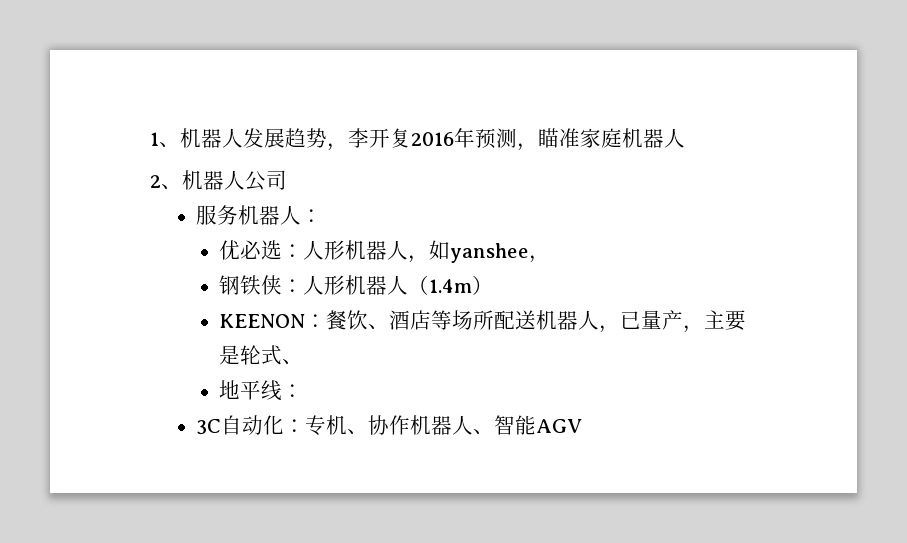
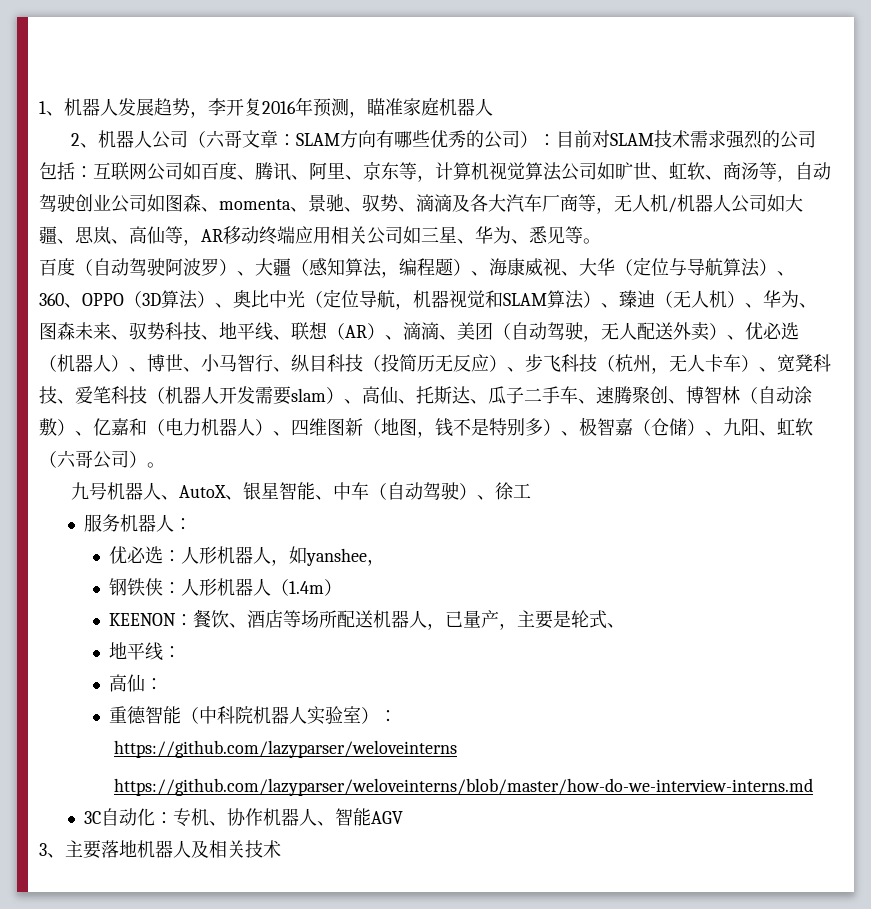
(287, 180) none -> [188,130,817,149] [39,162,831,182] [39,194,803,214] [39,226,601,246] [39,257,795,278] [39,289,817,310] [39,321,799,342] [39,354,831,374] [39,386,812,405] [39,417,813,438] [39,450,165,469] [71,482,532,500] （六哥文章：SLAM方向有哪些优秀的公司）：目前对SLAM技术需求强烈的公司包括：互联网公司如百度、腾讯、阿里、京东等，计算机视觉算法公司如旷世、虹软、商汤等，自动驾驶创业公司如图森、momenta、景驰、驭势、滴滴及各大汽车厂商等，无人机/机器人公司如大疆、思岚、高仙等，AR移动终端应用相关公司如三星、华为、悉见等。 // 百度（自动驾驶阿波罗）、大疆（感知算法，编程题）、海康威视、大华（定位与导航算法）、360、OPPO（3D算法）、奥比中光（定位导航，机器视觉和SLAM算法）、臻迪（无人机）、华为、图森未来、驭势科技、地平线、联想（AR）、滴滴、美团（自动驾驶，无人配送外卖）、优必选（机器人）、博世、小马智行、纵目科技（投简历无反应）、步飞科技（杭州，无人卡车）、宽凳科技、爱笔科技（机器人开发需要slam）、高仙、托斯达、瓜子二手车、速腾聚创、博智林（自动涂敷）、亿嘉和（电力机器人）、四维图新（地图，钱不是特别多）、极智嘉（仓储）、九阳、虹软（六哥公司）。 // 九号机器人、AutoX、银星智能、中车（自动驾驶）、徐工
(304, 391) none -> [108,674,163,692] [108,706,397,725] [114,740,458,758] [114,778,814,796] // 高仙： // 重德智能（中科院机器人实验室）： // https://github.com/lazyparser/weloveinterns // https://github.com/lazyparser/weloveinterns/blob/master/how-do-we-interview-interns.md
(583, 426) none -> [39,840,281,859] // 3、主要落地机器人及相关技术

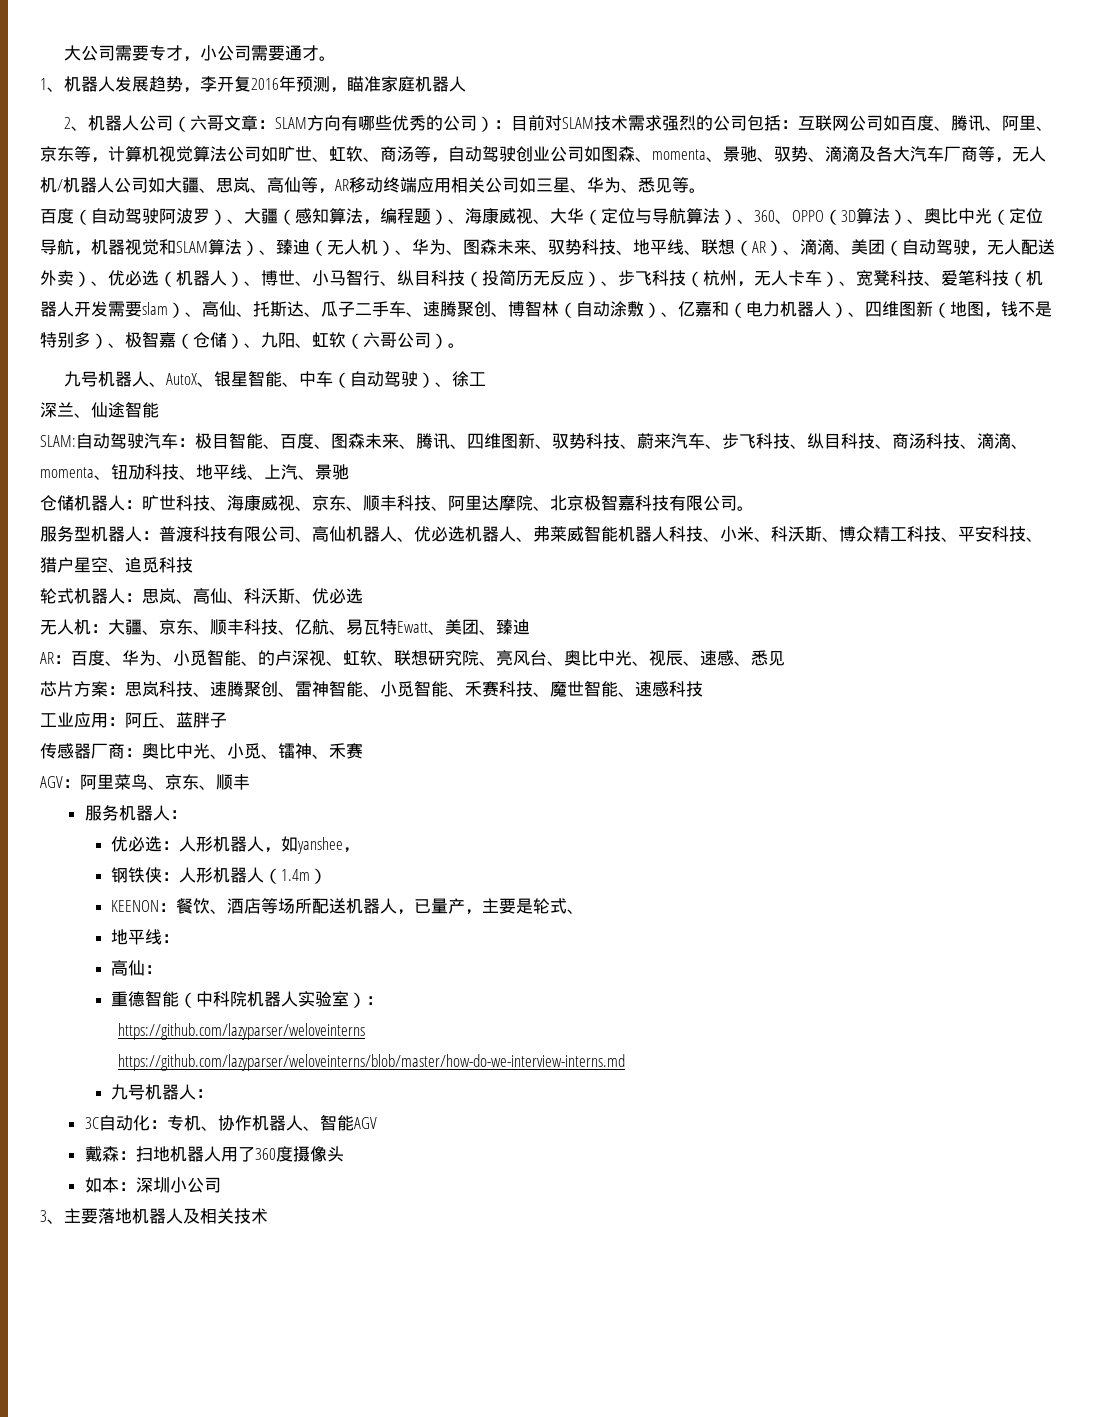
(39, 107) none -> [63,45,336,62] 大公司需要专才，小公司需要通才。 //
(532, 490) none -> [40,401,159,418] [40,432,1028,449] [40,464,349,480] [40,494,754,511] [40,525,1043,542] [40,557,193,573] [40,588,363,604] [40,619,530,635] [40,649,785,666] [40,680,703,697] [40,712,227,728] [40,743,363,759] [40,774,250,790] // 深兰、仙途智能 // SLAM:自动驾驶汽车：极目智能、百度、图森未来、腾讯、四维图新、驭势科技、蔚来汽车、步飞科技、纵目科技、商汤科技、滴滴、momenta、钮劢科技、地平线、上汽、景驰 // 仓储机器人：旷世科技、海康威视、京东、顺丰科技、阿里达摩院、北京极智嘉科技有限公司。 // 服务型机器人：普渡科技有限公司、高仙机器人、优必选机器人、弗莱威智能机器人科技、小米、科沃斯、博众精工科技、平安科技、猎户星空、追觅科技 // 轮式机器人：思岚、高仙、科沃斯、优必选 // 无人机：大疆、京东、顺丰科技、亿航、易瓦特Ewatt、美团、臻迪 // AR：百度、华为、小觅智能、的卢深视、虹软、联想研究院、亮风台、奥比中光、视辰、速感、悉见 // 芯片方案：思岚科技、速腾聚创、雷神智能、小觅智能、禾赛科技、魔世智能、速感科技 // 工业应用：阿丘、蓝胖子 // 传感器厂商：奥比中光、小觅、镭神、禾赛 // AGV：阿里菜鸟、京东、顺丰
(814, 787) none -> [110,1084,213,1100] // 九号机器人：
(403, 817) none -> [84,1146,344,1162] [84,1177,221,1193] // 戴森：扫地机器人用了360度摄像头 // 如本：深圳小公司

